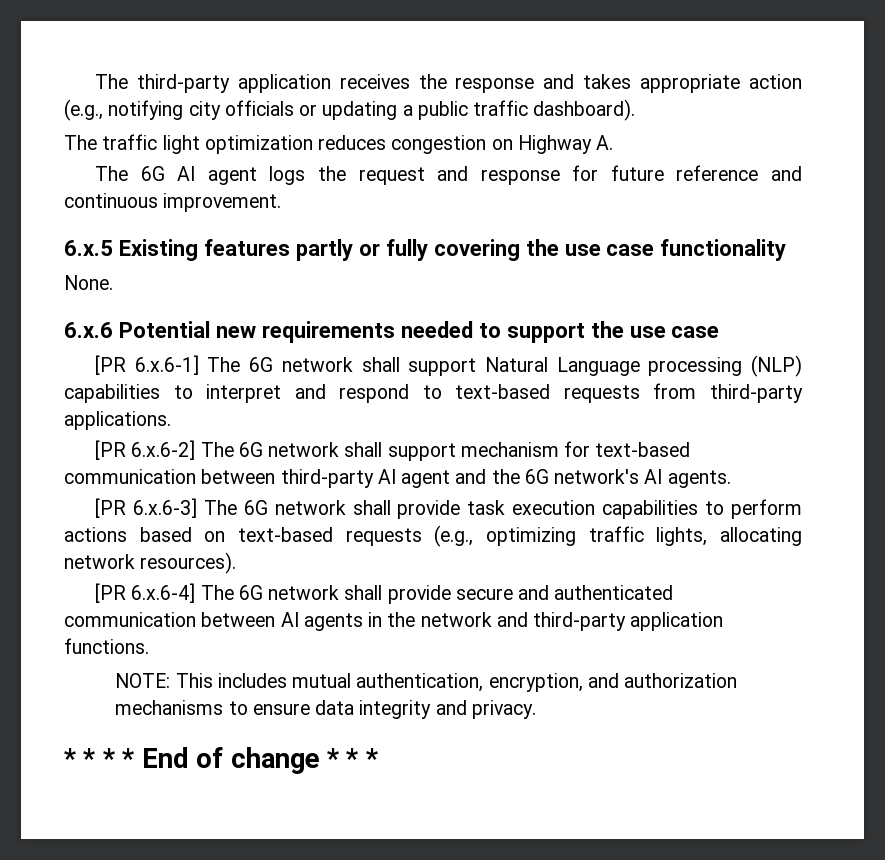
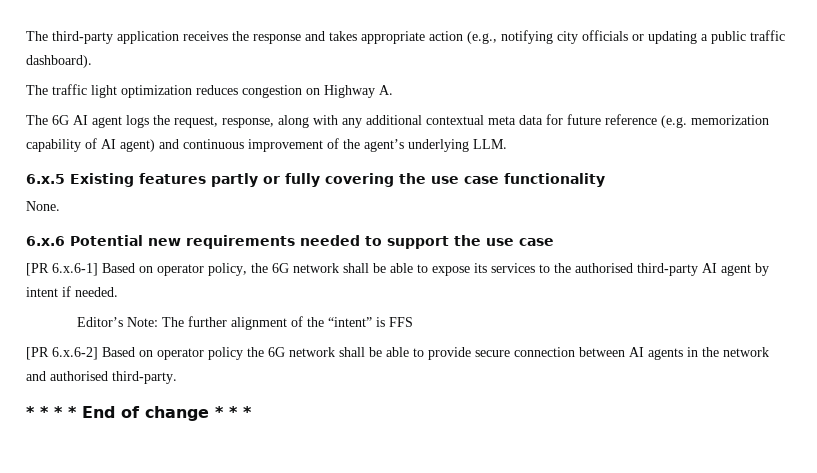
[358,165,802,185] [64,193,282,212] request and response for future reference and continuous improvement. -> [174,114,769,128] [26,138,507,152] request, response, along with any additional contextual meta data for future reference (e.g. memorization capability of AI agent) and continuous improvement of the agent’s underlying LLM.
[207,355,803,377] [64,383,803,403] [64,411,171,430] [95,440,691,461] [64,469,731,488] [95,498,802,519] [64,525,802,547] [64,552,237,574] [95,583,674,604] [64,612,196,627] The 6G network shall support Natural Language processing (NLP) capabilities to interpret and respond to text-based requests from third-party applications. // [PR 6.x.6-2] The 6G network shall support mechanism for text-based communication between third-party AI agent and the 6G network's AI agents. // [PR 6.x.6-3] The 6G network shall provide task execution capabilities to perform actions based on text-based requests (e.g., optimizing traffic lights, allocating network resources). // [PR 6.x.6-4] The 6G network shall provide secure and authenticated communication -> [102,263,769,276] [26,286,118,297] [76,316,413,330] [26,347,575,360] Based on operator policy, the 6G network shall be able to expose its services to the authorised third-party AI agent by intent if needed. // Editor’s Note: The further alignment of the “intent” is FFS // [PR 6.x.6-2] Based on operator policy the 6G network shall be able to provide secure connection
[533,612,724,631] [64,638,149,654] [115,673,738,692] [115,700,536,719] third-party application functions. // NOTE: This includes mutual authentication, encryption, and authorization mechanisms to ensure data integrity and privacy. -> [50,371,177,384] authorised third-party.

